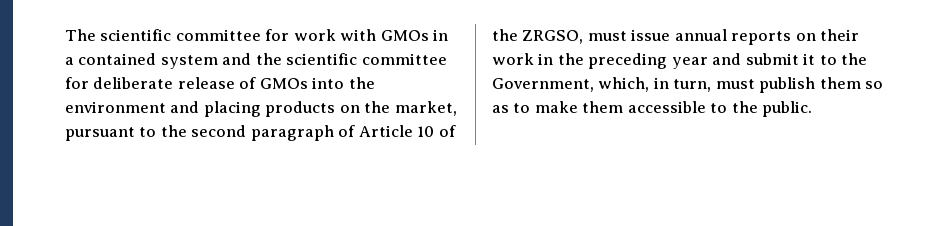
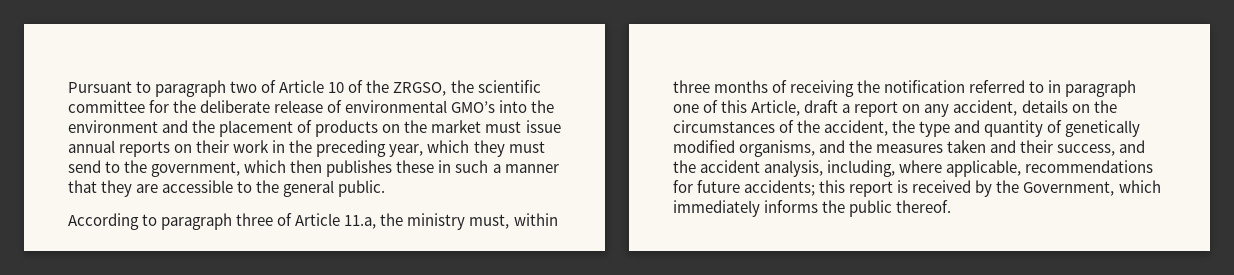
[65,29,449,41] [65,53,447,69] [65,77,375,89] [65,101,457,117] [65,125,334,141] The scientific committee for work with GMOs in a contained system and the scientific committee for deliberate release of GMOs into the environment and placing products on the market, pursuant to the second paragraph -> [68,80,258,97] Pursuant to paragraph two
(584, 37) none -> [450,80,541,93] [68,100,555,113] [68,120,482,137] the scientific committee for the deliberate release of environmental GMO’s into the environment and the placement of products on the market
[671,53,868,69] [492,77,884,93] [492,101,624,113] year and submit it to the Government, which, in turn, must publish them so as to make them -> [389,140,545,157] [68,160,559,177] [68,180,159,197] year, which they must send to the government, which then publishes these in such a manner that they are
(758, 107) none -> [283,180,335,197] general
(813, 109) none -> [68,213,558,230] [673,80,1137,97] [673,100,1117,117] [673,120,1141,137] [673,140,1146,157] [673,160,1154,177] [673,180,1161,197] [673,200,952,217] // According to paragraph three of Article 11.a, the ministry must, within three months of receiving the notification referred to in paragraph one of this Article, draft a report on any accident, details on the circumstances of the accident, the type and quantity of genetically modified organisms, and the measures taken and their success, and the accident analysis, including, where applicable, recommendations for future accidents; this report is received by the Government, which immediately informs the public thereof.

